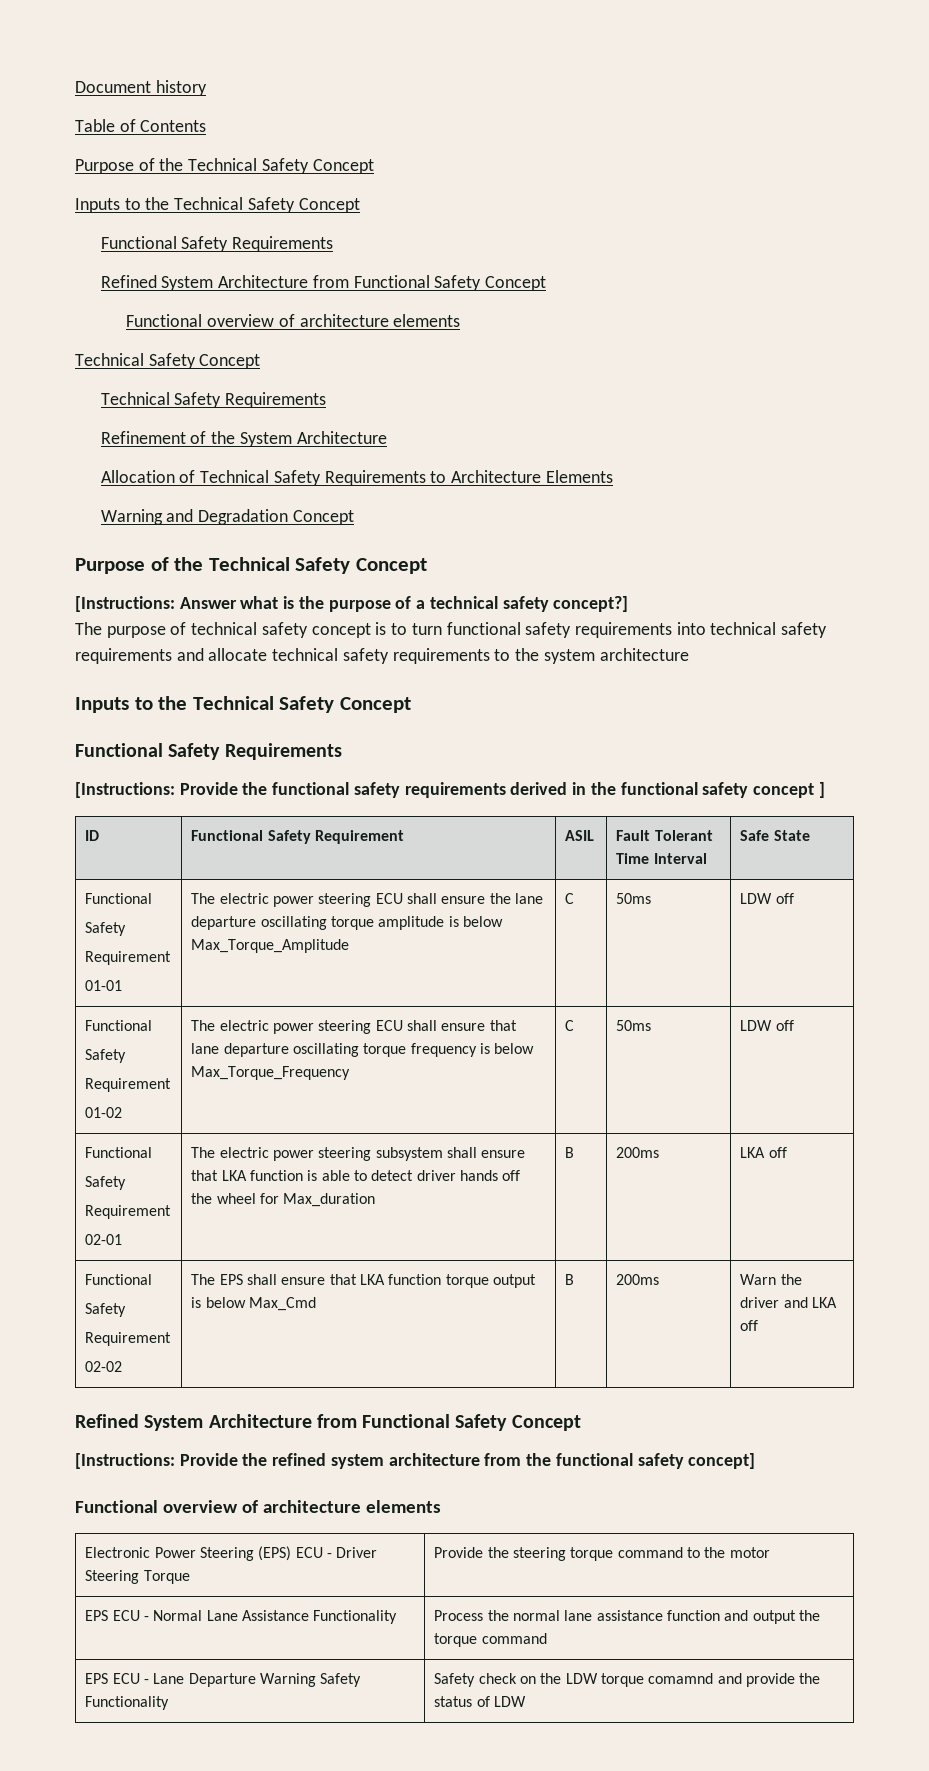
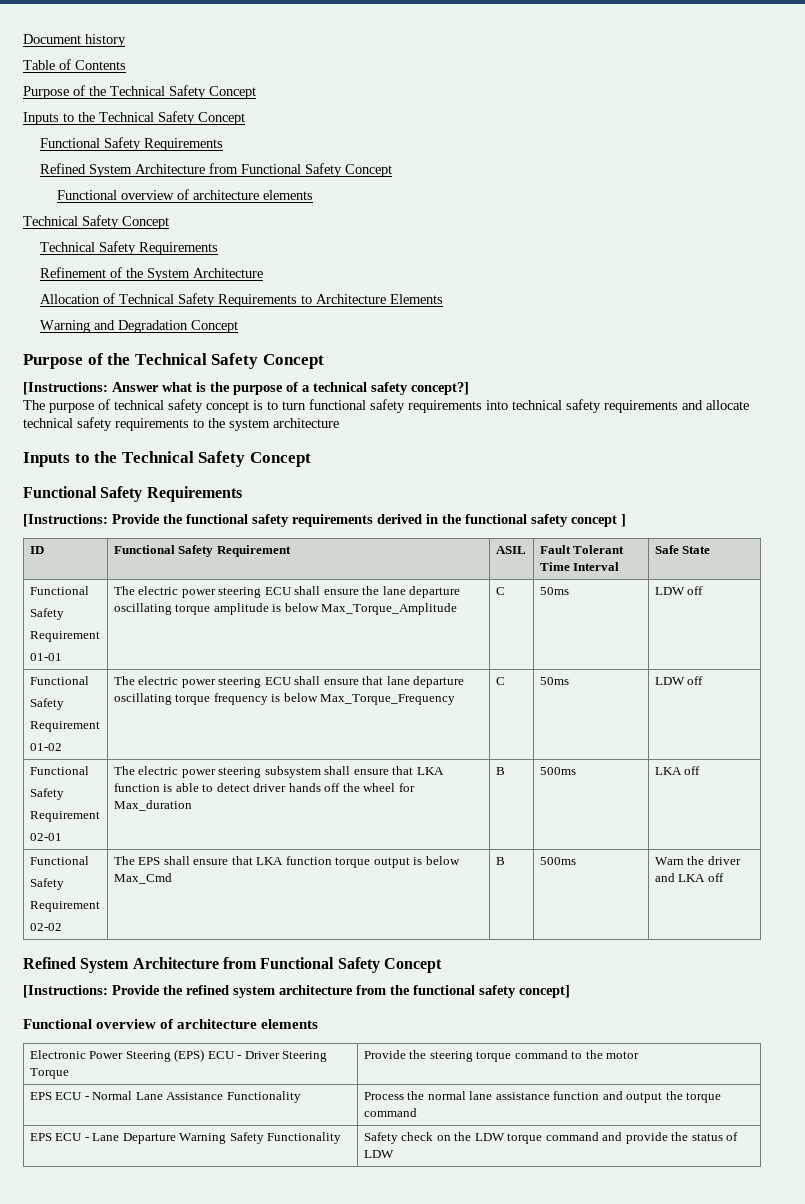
[616,1147,660,1158] 200ms -> [539,767,576,775] 500ms
[616,1274,660,1285] 200ms -> [539,857,576,865] 500ms
[648,1673,714,1684] comamnd -> [545,1132,599,1141] command

